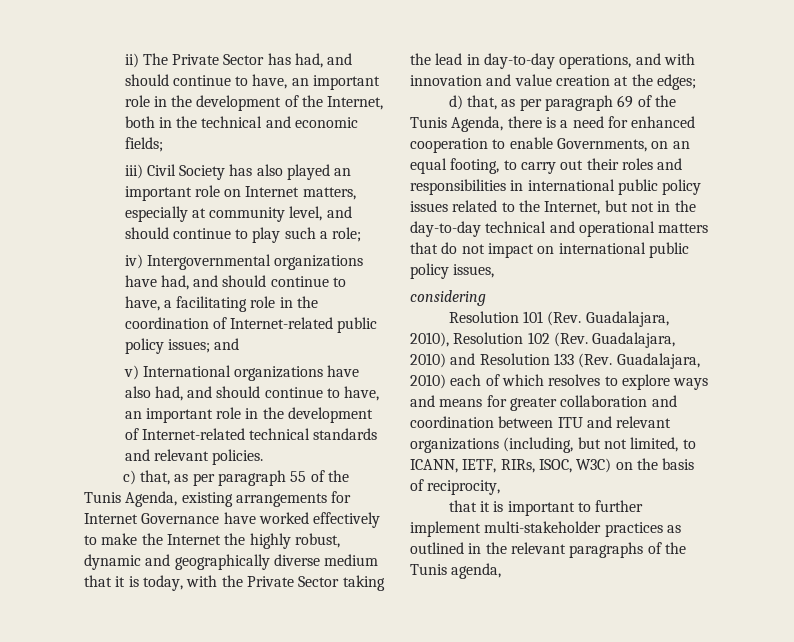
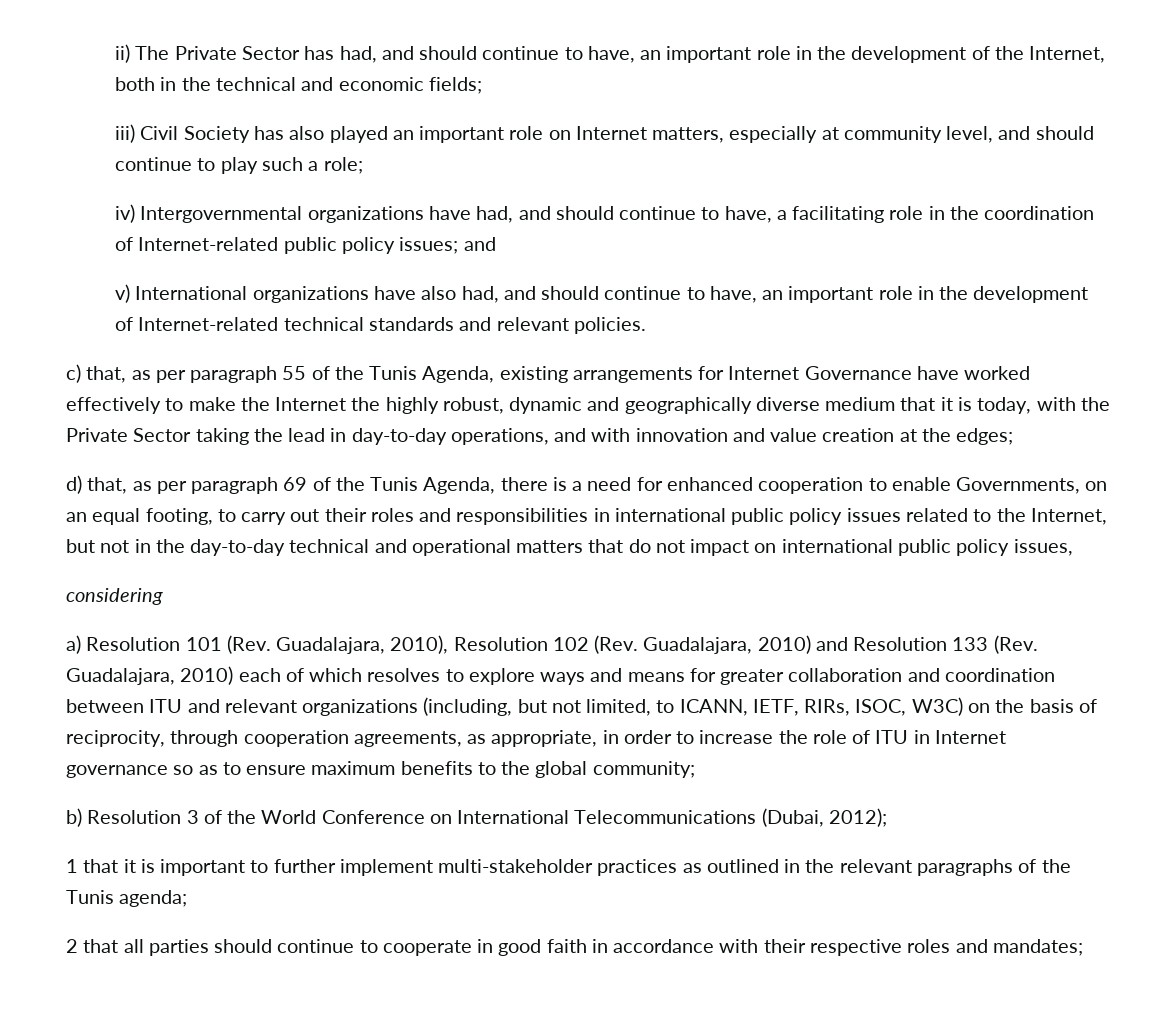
(486, 298) none -> [66,635,81,654] a)
(501, 487) // -> [170,730,1006,747] [66,761,695,778] [66,808,887,827] [66,859,78,873] through cooperation agreements, as appropriate, in order to increase the role of ITU in Internet governance so as to ensure maximum benefits to the global community; // b) Resolution 3 of the World Conference on International Telecommunications (Dubai, 2012); // 1
[451,563,502,579] agenda, -> [119,890,188,907] [66,939,1083,956] agenda; // 2 that all parties should continue to cooperate in good faith in accordance with their respective roles and mandates;

